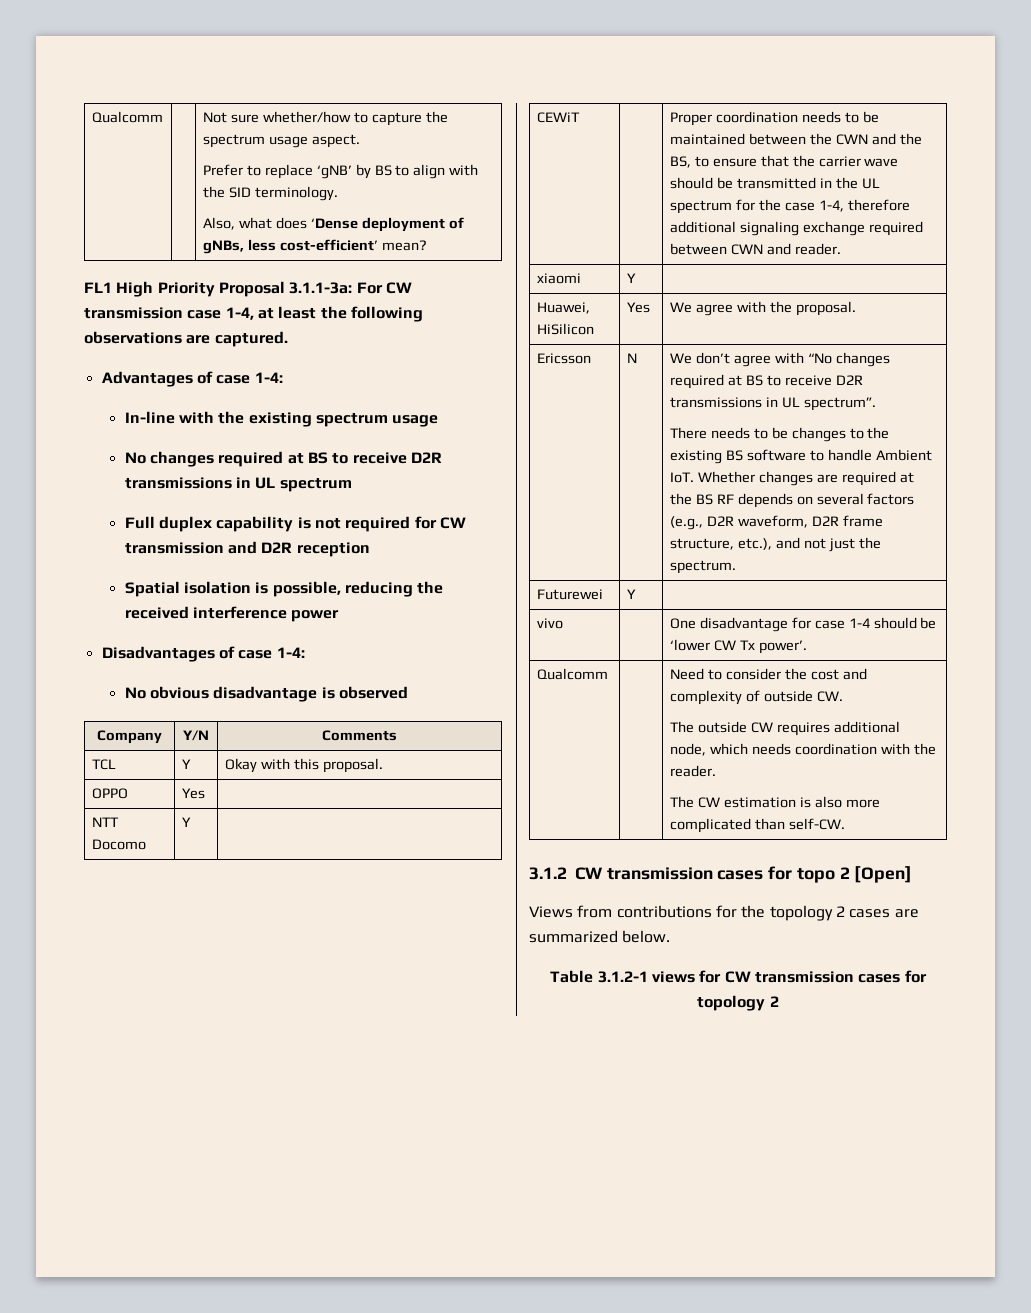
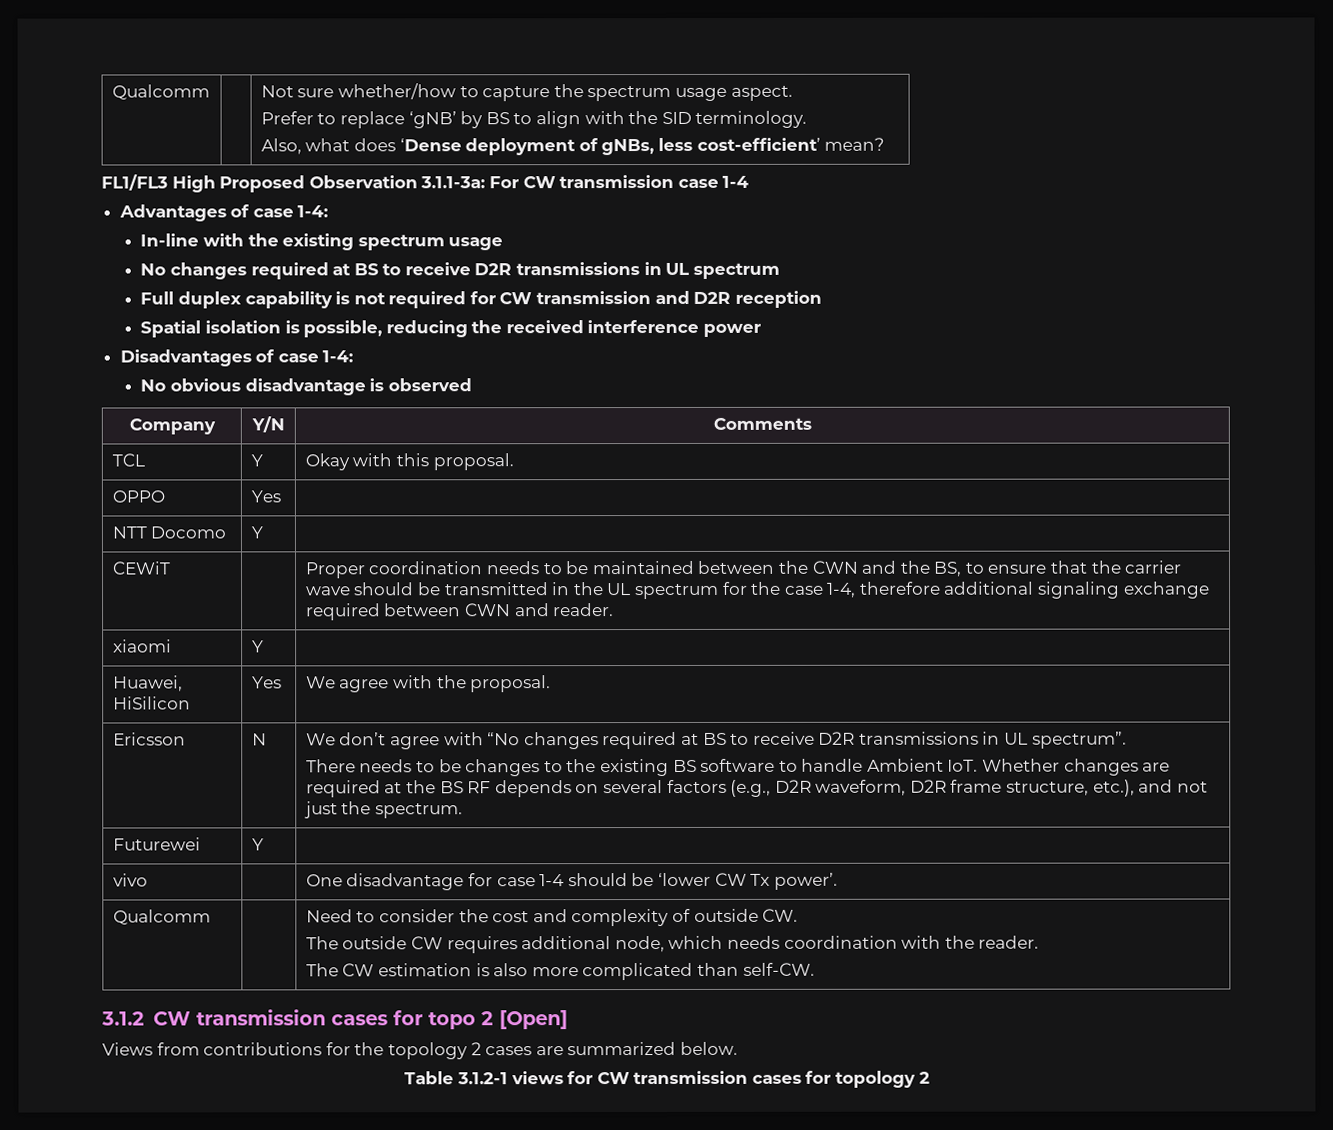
[84,281,285,297] FL1 High Priority Proposal -> [101,174,418,193] FL1/FL3 High Proposed Observation
[225,306,423,322] [84,331,288,347] 1-4, at least the following observations are captured. -> [722,175,750,188] 1-4

